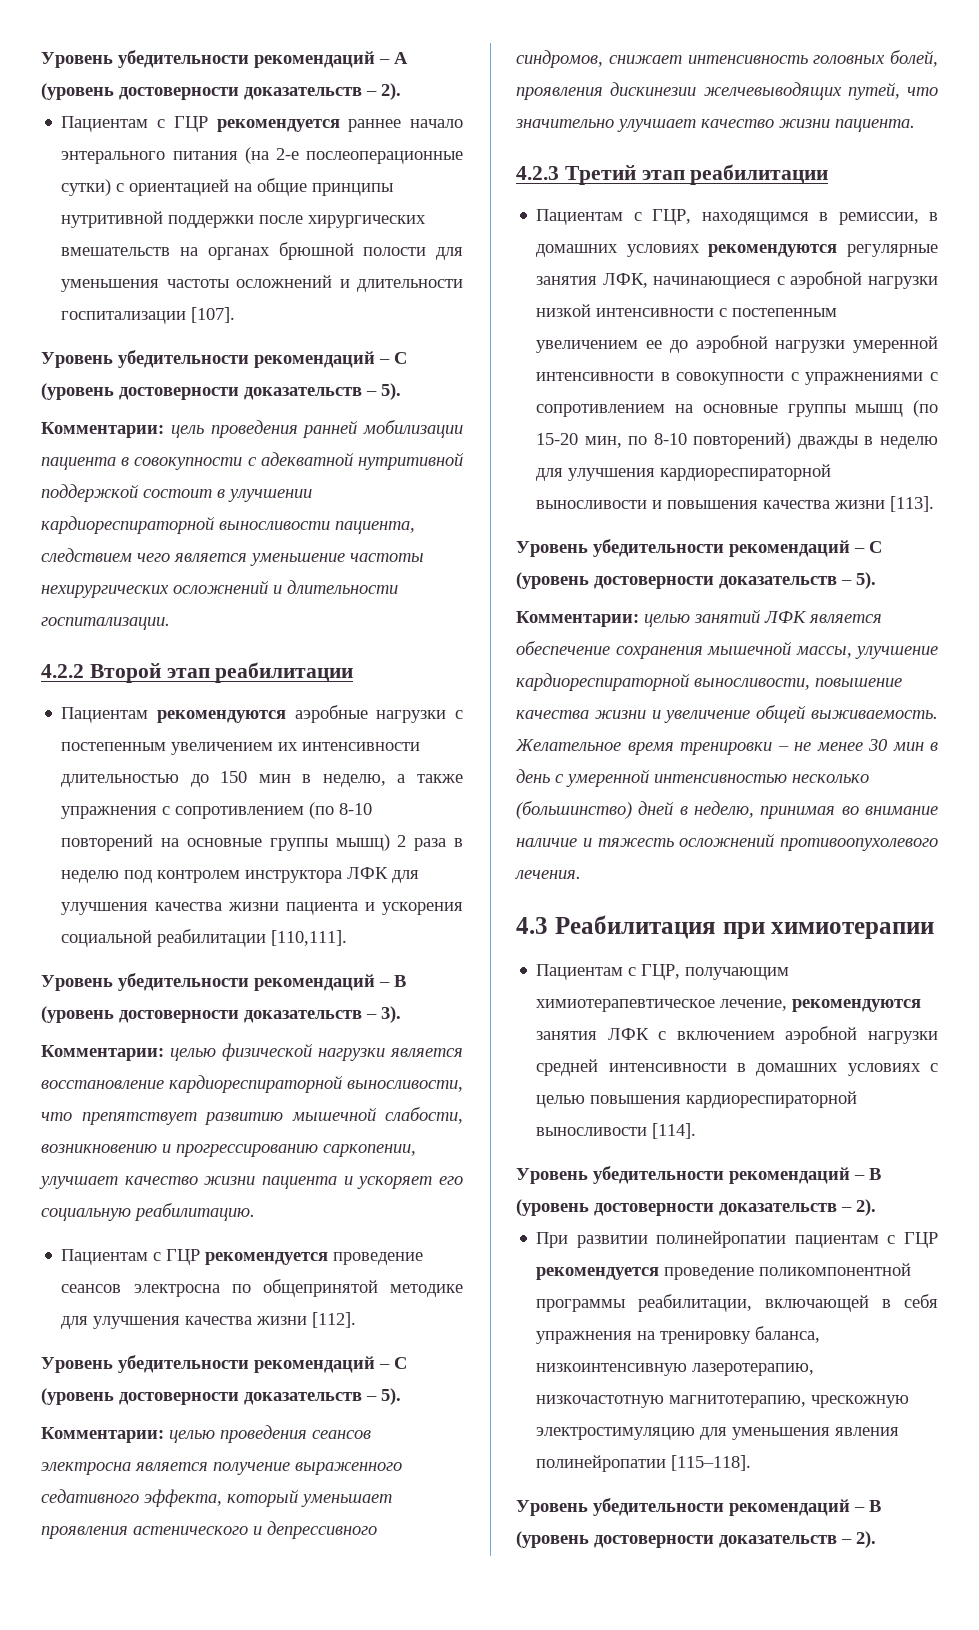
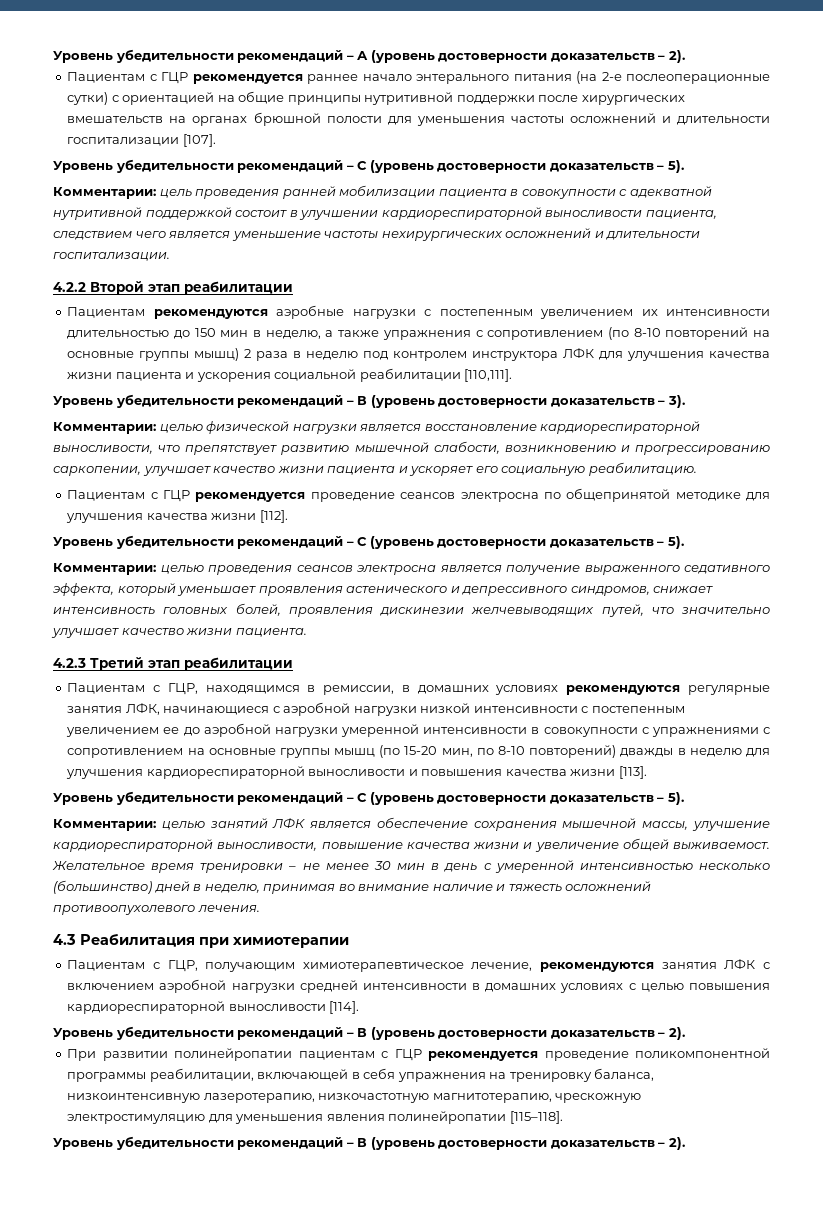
[811,710,938,719] выживаемость. -> [673,842,770,849] выживаемост.

